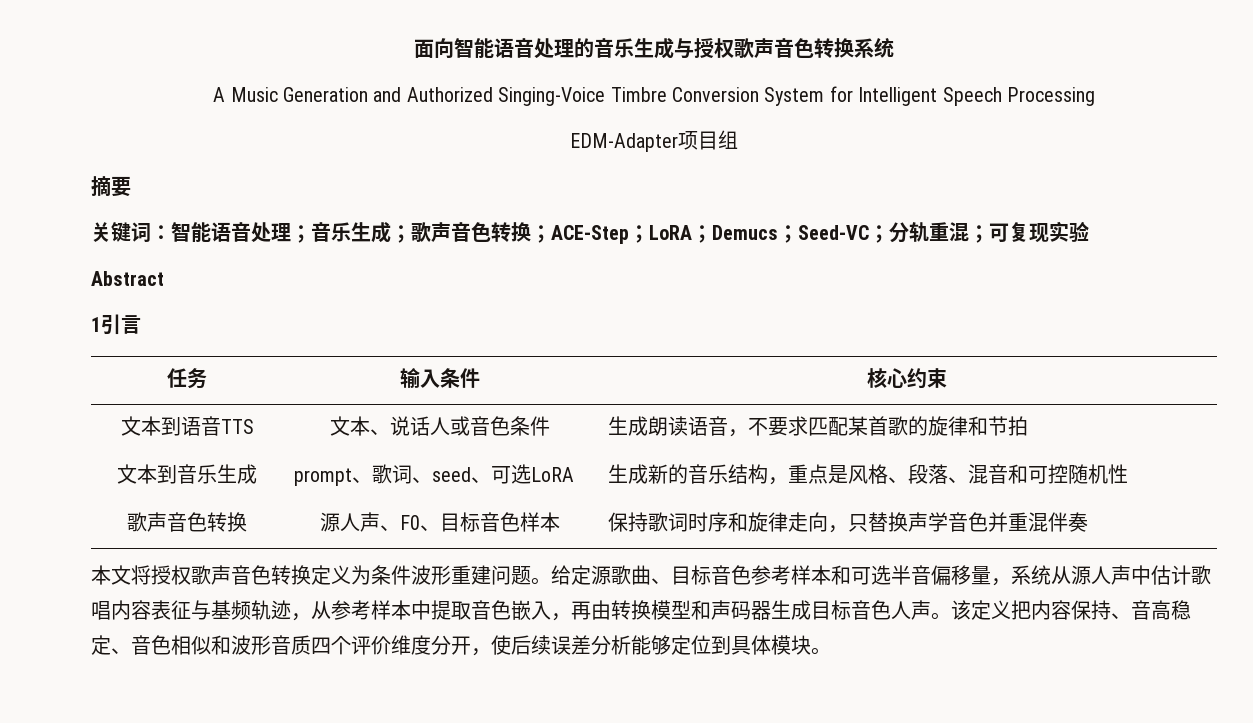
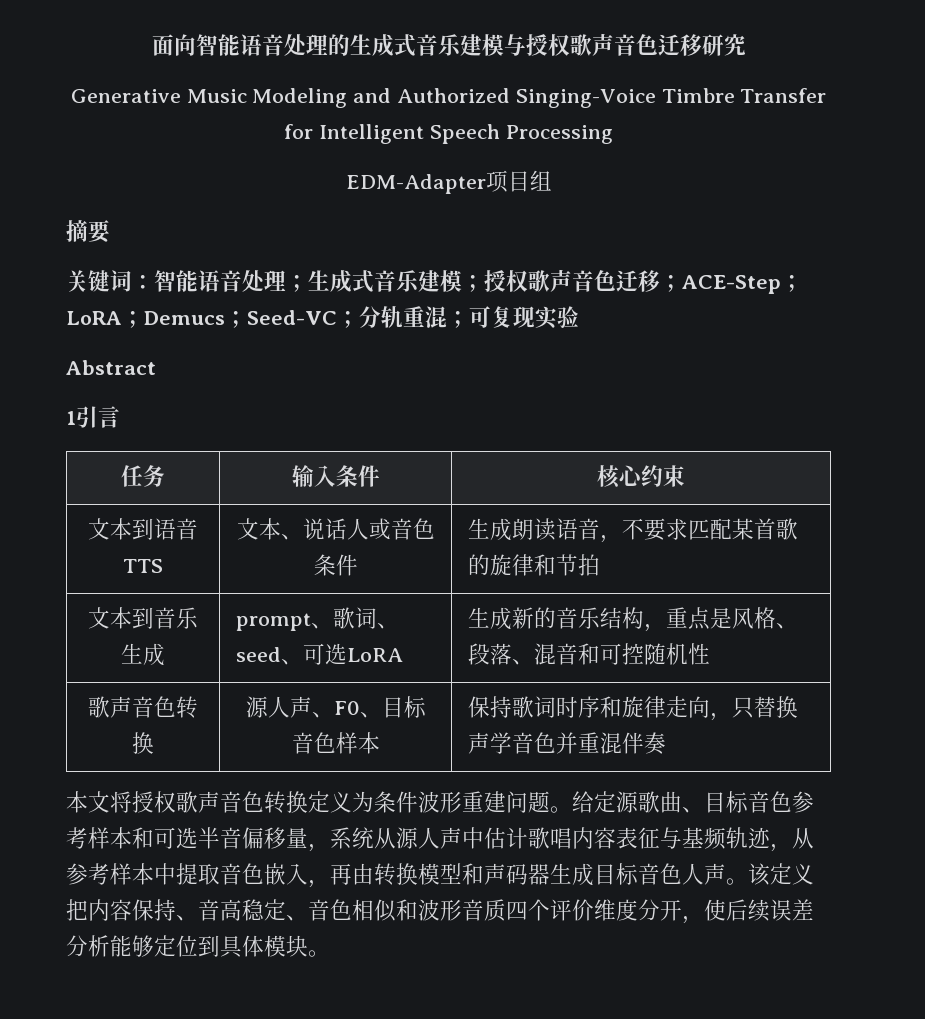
[594,37,894,59] [213,87,368,102] 音乐生成与授权歌声音色转换系统 // A Music Generation -> [349,33,746,57] [70,88,348,108] 生成式音乐建模与授权歌声音色迁移研究 // Generative Music Modeling
[671,87,825,106] Conversion System -> [740,88,827,103] Transfer
[311,221,531,243] 音乐生成；歌声音色转换 -> [308,269,660,293] 生成式音乐建模；授权歌声音色迁移

